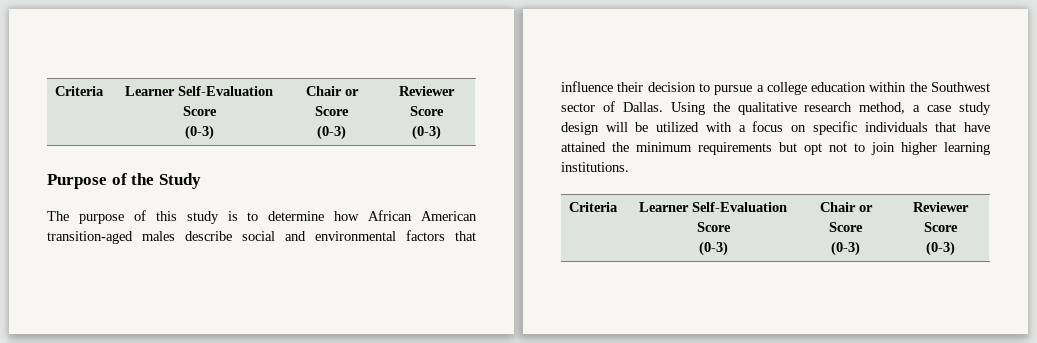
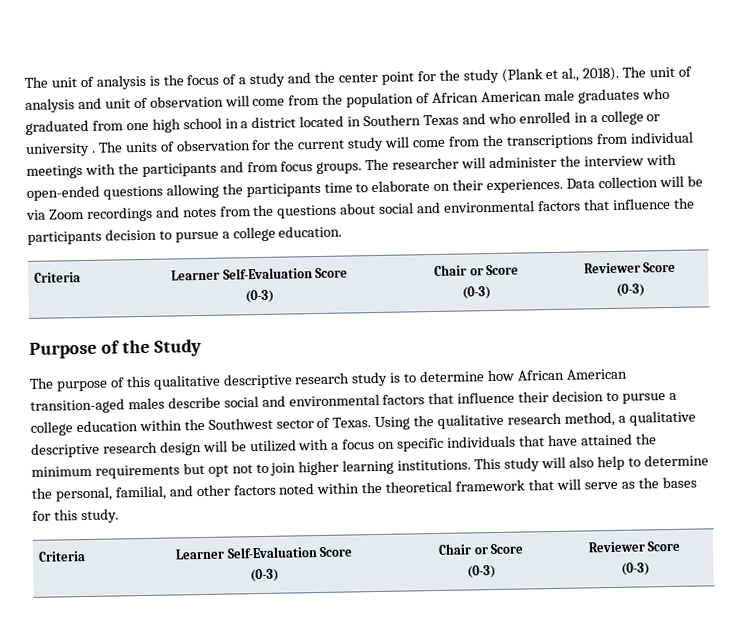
(55, 91) none -> [24,66,693,90] [25,87,670,113] [25,110,661,135] [25,131,694,157] [26,153,677,179] [26,175,703,201] [26,197,695,222] [27,225,343,245] The unit of analysis is the focus of a study and the center point for the study (Plank et al., 2018). The unit of analysis and unit of observation will come from the population of African American male graduates who graduated from one high school in a district located in Southern Texas and who enrolled in a college or university . The units of observation for the current study will come from the transcriptions from individual meetings with the participants and from focus groups. The researcher will administer the interview with open-ended questions allowing the participants time to elaborate on their experiences. Data collection will be via Zoom recordings and notes from the questions about social and environmental factors that influence the participants decision to pursue a college education. //
(177, 216) none -> [152,372,351,390] qualitative descriptive research
[622,102,663,112] Dallas. -> [332,417,372,428] Texas.
[927,102,991,115] case study -> [628,410,696,426] [31,441,158,458] qualitative descriptive research
(629, 167) none -> [474,454,709,472] [31,476,697,502] [32,508,119,524] This study will also help to determine the personal, familial, and other factors noted within the theoretical framework that will serve as the bases for this study.

